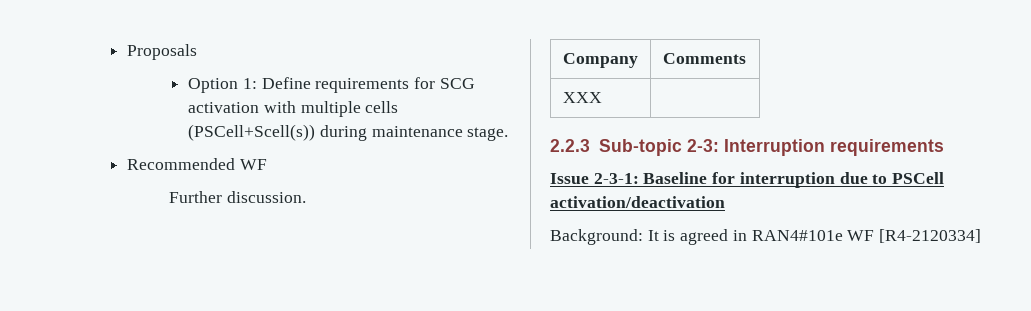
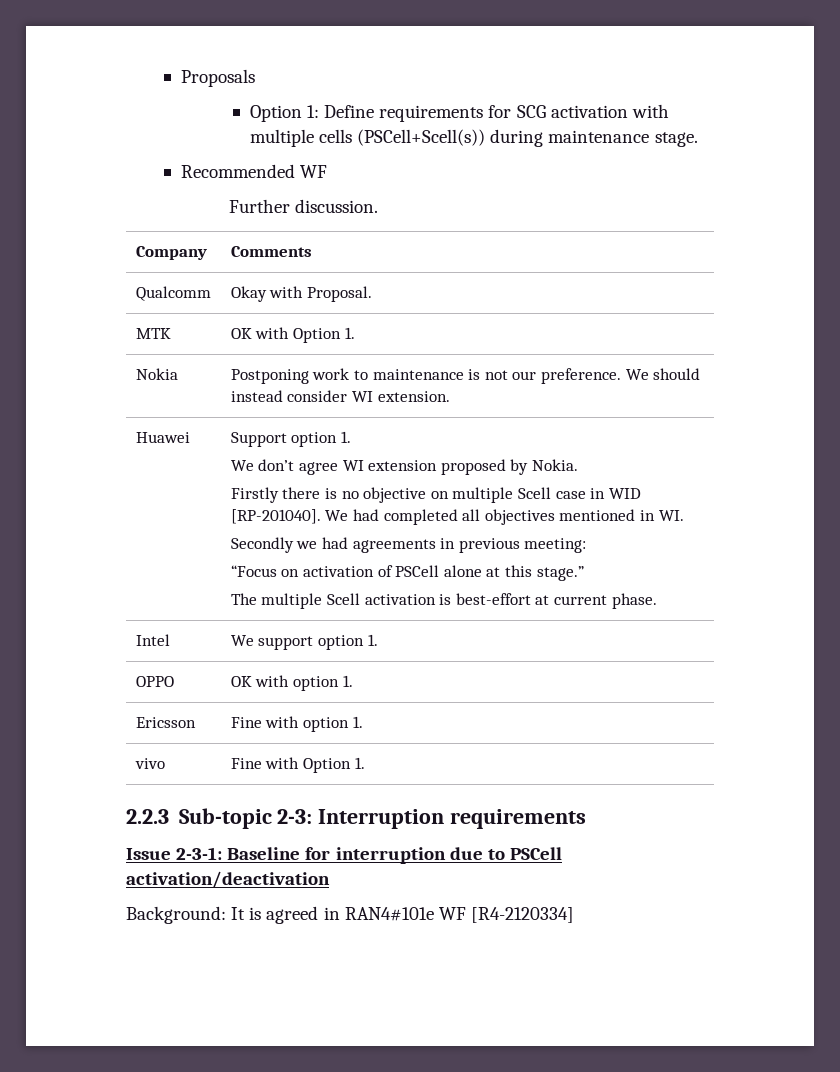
[562,92,602,103] XXX | -> [135,286,211,301] [230,286,373,302] [135,328,171,339] [230,327,355,343] [135,368,178,380] [230,368,701,384] [230,390,450,402] [135,432,190,443] [230,431,352,447] [230,459,579,475] [230,487,641,503] [230,509,684,525] [230,537,587,553] [230,565,584,581] [230,593,657,609] [135,634,170,646] [230,634,378,650] [135,676,174,687] [230,675,353,691] [135,717,196,728] [230,716,363,732] [134,758,165,769] [230,757,365,773] Qualcomm | Okay with Proposal. // MTK | OK with Option 1. // Nokia | Postponing work to maintenance is not our preference. We should instead consider WI extension. // Huawei | Support option 1. // We don’t agree WI extension proposed by Nokia. // Firstly there is no objective on multiple Scell case in WID [RP-201040]. We had completed all objectives mentioned in WI. // Secondly we had agreements in previous meeting: // “Focus on activation of PSCell alone at this stage.” // The multiple Scell activation is best-effort at current phase. // Intel | We support option 1. // OPPO | OK with option 1. // Ericsson | Fine with option 1. // vivo | Fine with Option 1.

